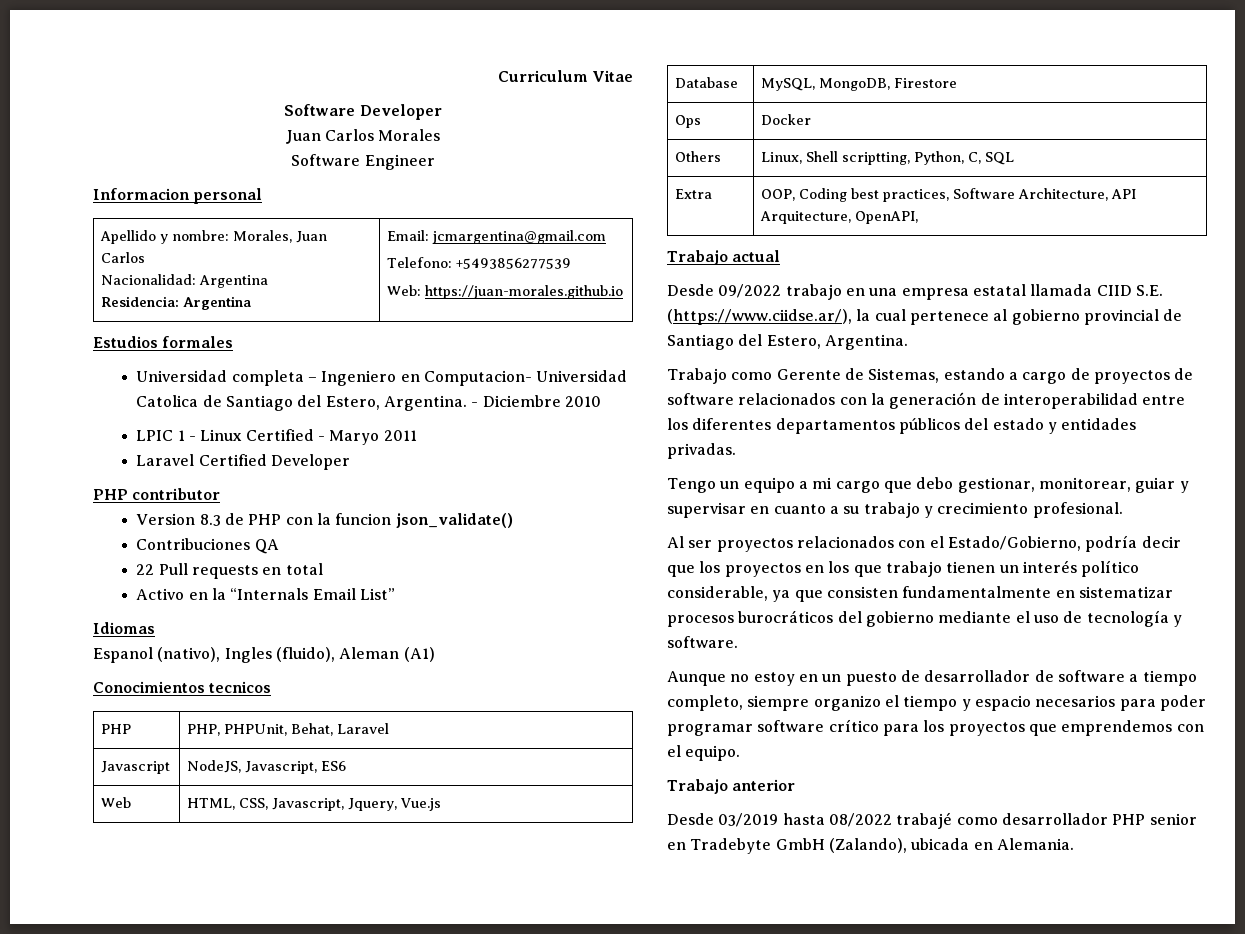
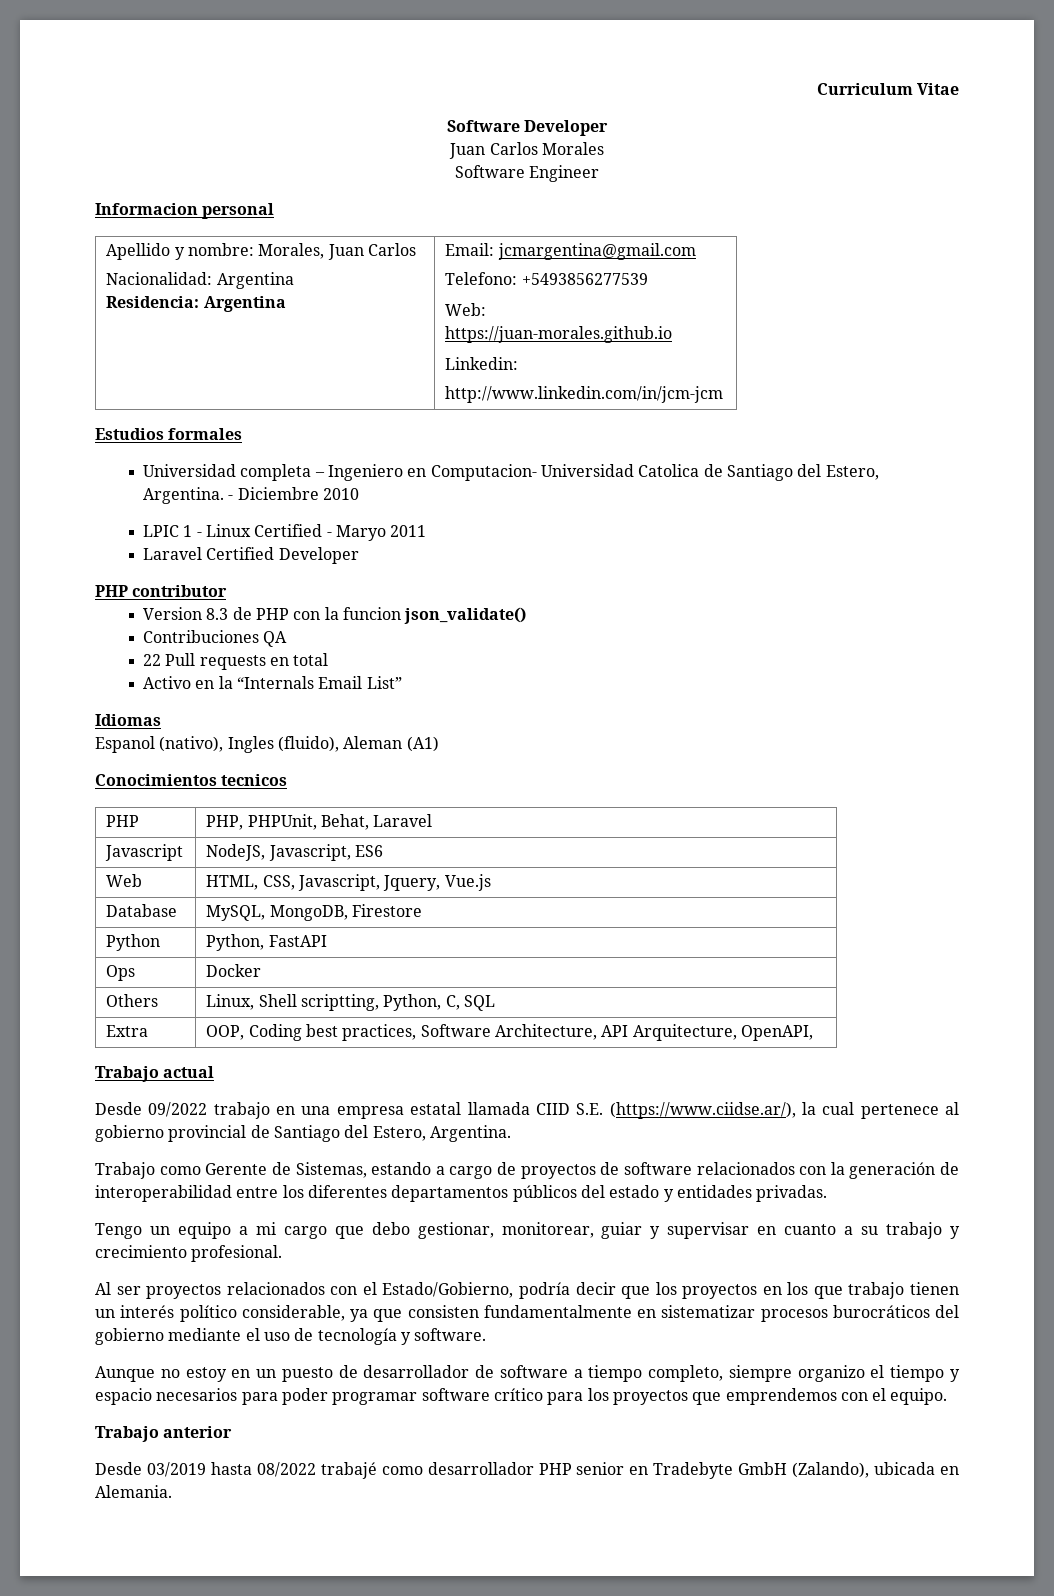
(422, 290) none -> (487, 309) //
(624, 292) none -> [445,357,519,370] [445,386,724,403] // Linkedin: // http://www.linkedin.com/in/jcm-jcm
(958, 83) none -> [106,934,161,951] [206,934,327,951] // Python | Python, FastAPI

